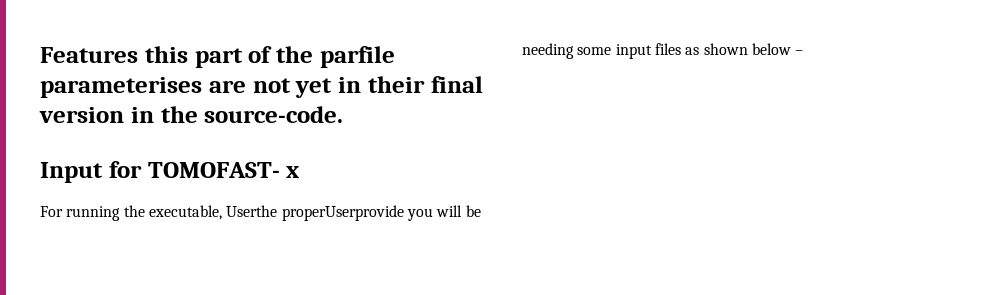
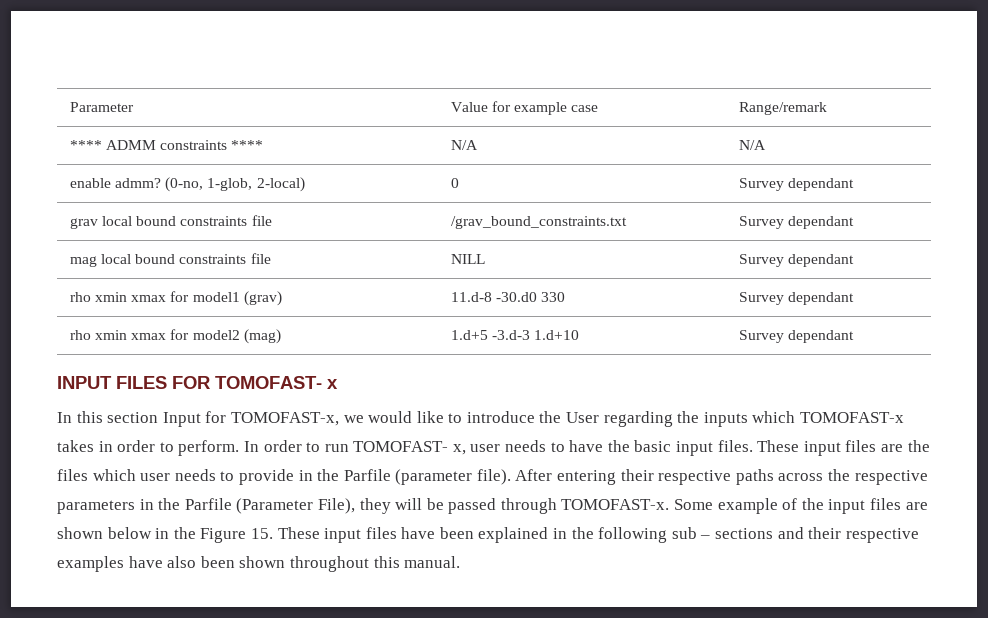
[40,46,395,68] [40,76,483,98] [39,106,344,123] [40,161,300,183] [40,205,481,221] [522,43,700,59] Features this part of the parfile parameterises are not yet in their final version in the source-code. // Input for TOMOFAST- x // For running the executable, Userthe properUserprovide you will be needing some input files as -> [69,102,134,112] [450,101,599,115] [738,102,827,115] [69,140,264,150] [450,140,478,150] [738,140,766,150] [69,177,305,192] [450,178,459,188] [738,178,855,191] [69,215,272,229] [450,216,627,229] [738,216,855,229] [69,253,271,267] [450,254,485,264] [738,254,855,267] [69,291,282,306] [450,292,566,302] [738,292,855,305] [69,329,281,344] [450,330,580,340] [738,330,855,343] [57,376,338,389] [57,411,905,427] [57,440,930,456] [57,469,928,485] [57,498,928,514] Parameter | Value for example case | Range/remark // **** ADMM constraints **** | N/A | N/A // enable admm? (0-no, 1-glob, 2-local) | 0 | Survey dependant // grav local bound constraints file | /grav_bound_constraints.txt | Survey dependant // mag local bound constraints file | NILL | Survey dependant // rho xmin xmax for model1 (grav) | 11.d-8 -30.d0 330 | Survey dependant // rho xmin xmax for model2 (mag) | 1.d+5 -3.d-3 1.d+10 | Survey dependant // INPUT FILES FOR TOMOFAST- x // In this section Input for TOMOFAST-x, we would like to introduce the User regarding the inputs which TOMOFAST-x takes in order to perform. In order to run TOMOFAST- x, user needs to have the basic input files. These input files are the files which user needs to provide in the Parfile (parameter file). After entering their respective paths across the respective parameters in the Parfile (Parameter File), they will be passed through TOMOFAST-x. Some example of the input files are
[795,50,804,55] – -> [155,527,919,543] [57,556,461,572] in the Figure 15. These input files have been explained in the following sub – sections and their respective examples have also been shown throughout this manual.

